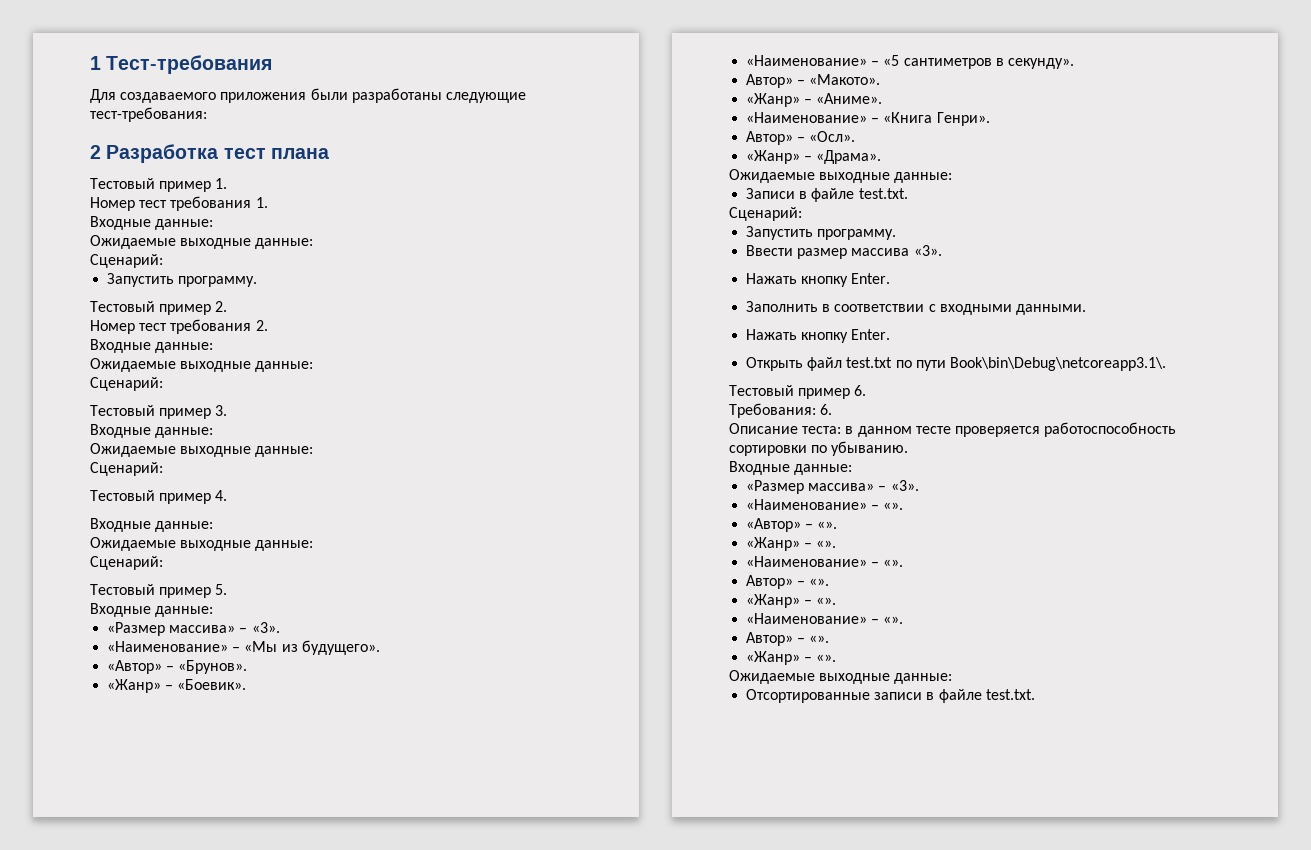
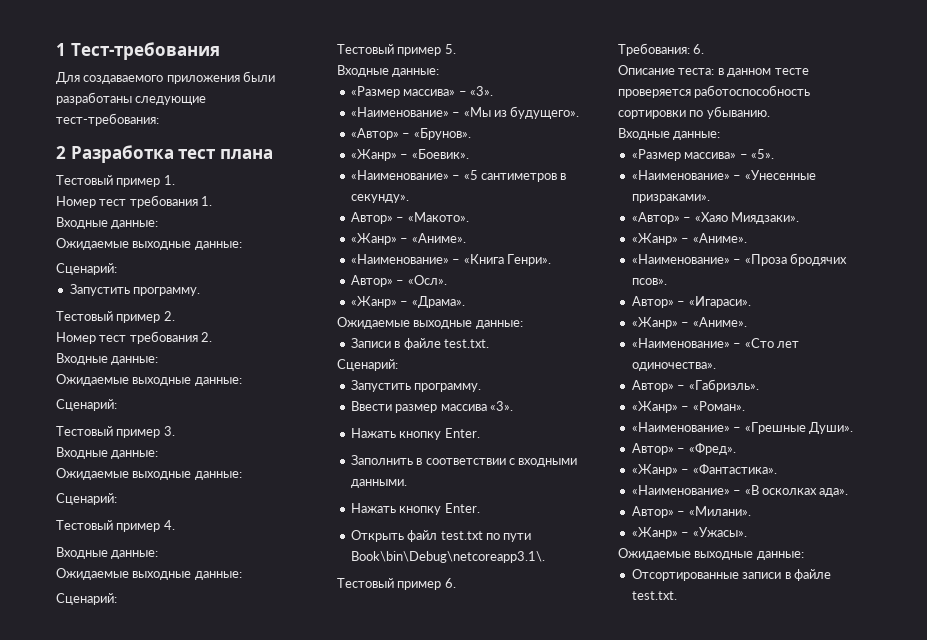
[890,480,919,491] [746,499,904,510] [746,518,838,532] [746,537,837,551] [746,556,904,567] [746,575,830,589] [746,594,837,608] [746,613,904,624] [746,632,830,646] [746,651,837,665] «3». // «Наименование» – «». // «Автор» – «». // «Жанр» – «». // «Наименование» – «». // Автор» – «». // «Жанр» – «». // «Наименование» – «». // Автор» – «». // «Жанр» – «». -> [750,149,774,159] [631,170,816,180] [631,194,710,203] [631,212,799,224] [631,233,747,245] [631,253,847,266] [631,278,667,285] [631,296,751,308] [631,317,747,329] [631,338,799,348] [631,362,716,371] [631,379,759,392] [631,401,745,413] [631,422,853,434] [631,443,736,455] [631,464,777,476] [631,485,849,497] [631,506,751,518] [631,527,747,539] «5». // «Наименование» – «Унесенные призраками». // «Автор» – «Хаяо Миядзаки». // «Жанр» – «Аниме». // «Наименование» – «Проза бродячих псов». // Автор» – «Игараси». // «Жанр» – «Аниме». // «Наименование» – «Сто лет одиночества». // Автор» – «Габриэль». // «Жанр» – «Роман». // «Наименование» – «Грешные Души». // Автор» – «Фред». // «Жанр» – «Фантастика». // «Наименование» – «В осколках ада». // Автор» – «Милани». // «Жанр» – «Ужасы».

